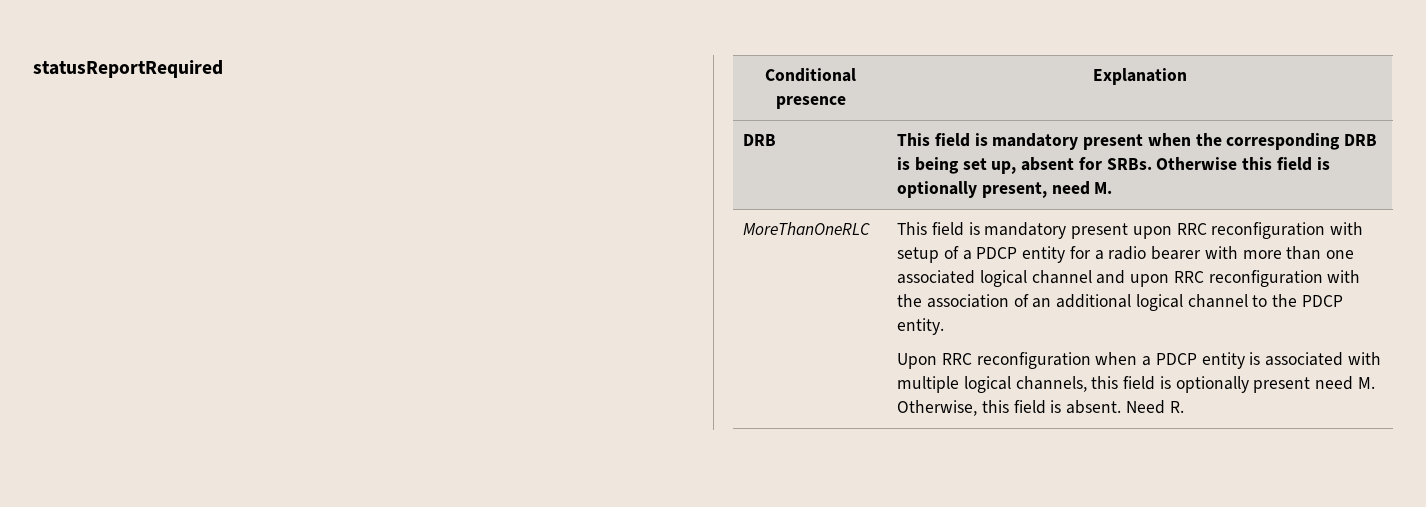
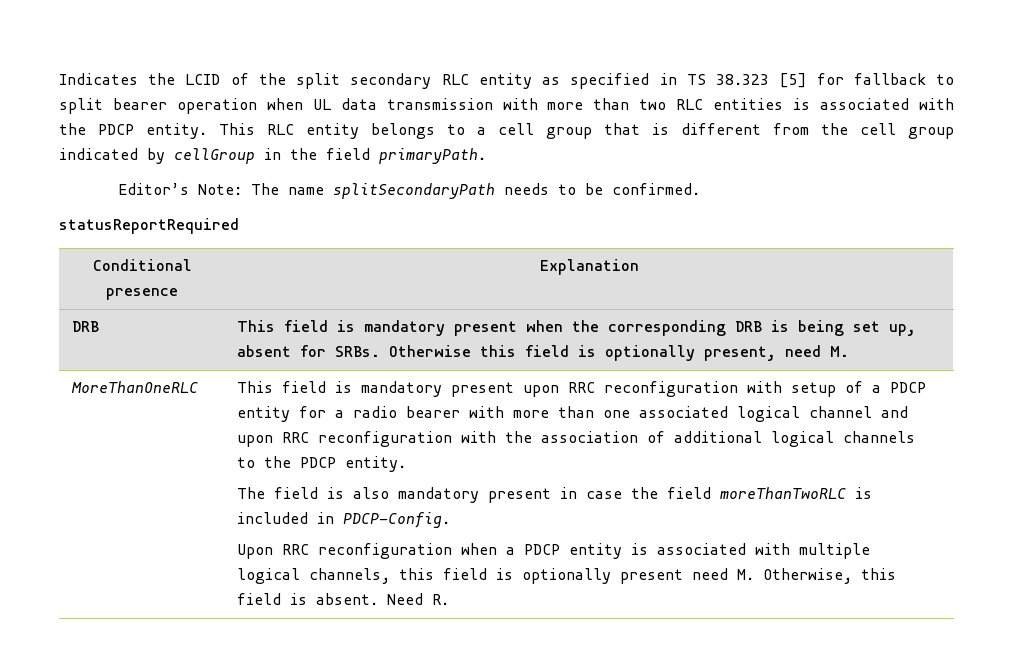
(33, 69) none -> [59,73,955,89] [59,98,954,114] [59,123,954,139] [59,148,487,164] [118,183,701,199] Indicates the LCID of the split secondary RLC entity as specified in TS 38.323 [5] for fallback to split bearer operation when UL data transmission with more than two RLC entities is associated with the PDCP entity. This RLC entity belongs to a cell group that is different from the cell group indicated by cellGroup in the field primaryPath. // Editor’s Note: The name splitSecondaryPath needs to be confirmed. //
[1032,298,1052,308] an -> (665, 437) none
[1187,294,1248,308] channel -> [842,431,915,443] channels
(945, 326) none -> [236,487,872,503] [236,512,450,528] // The field is also mandatory present in case the field moreThanTwoRLC is included in PDCP-Config.

